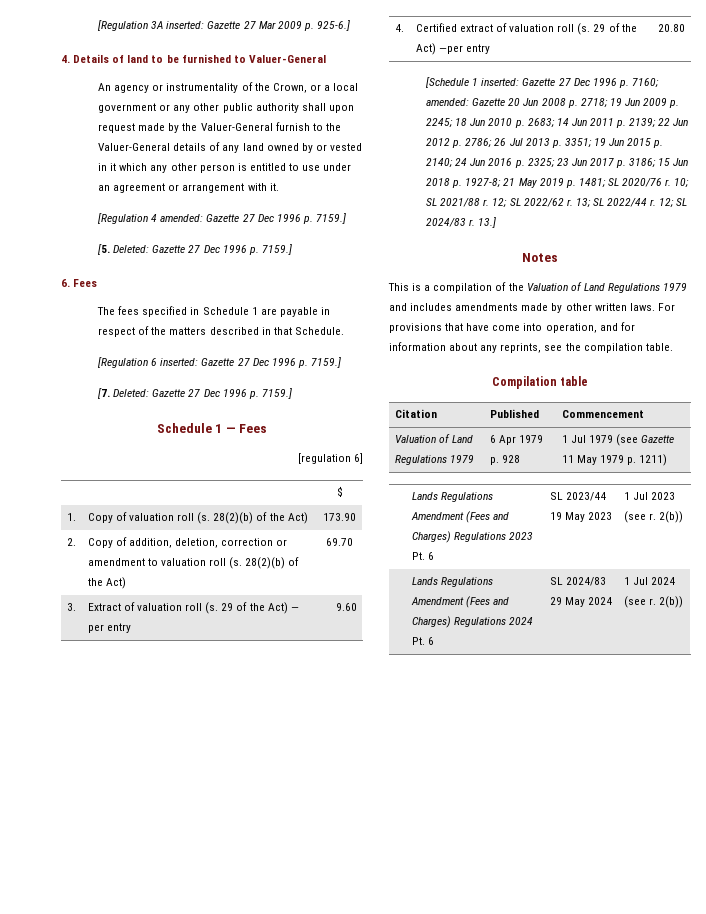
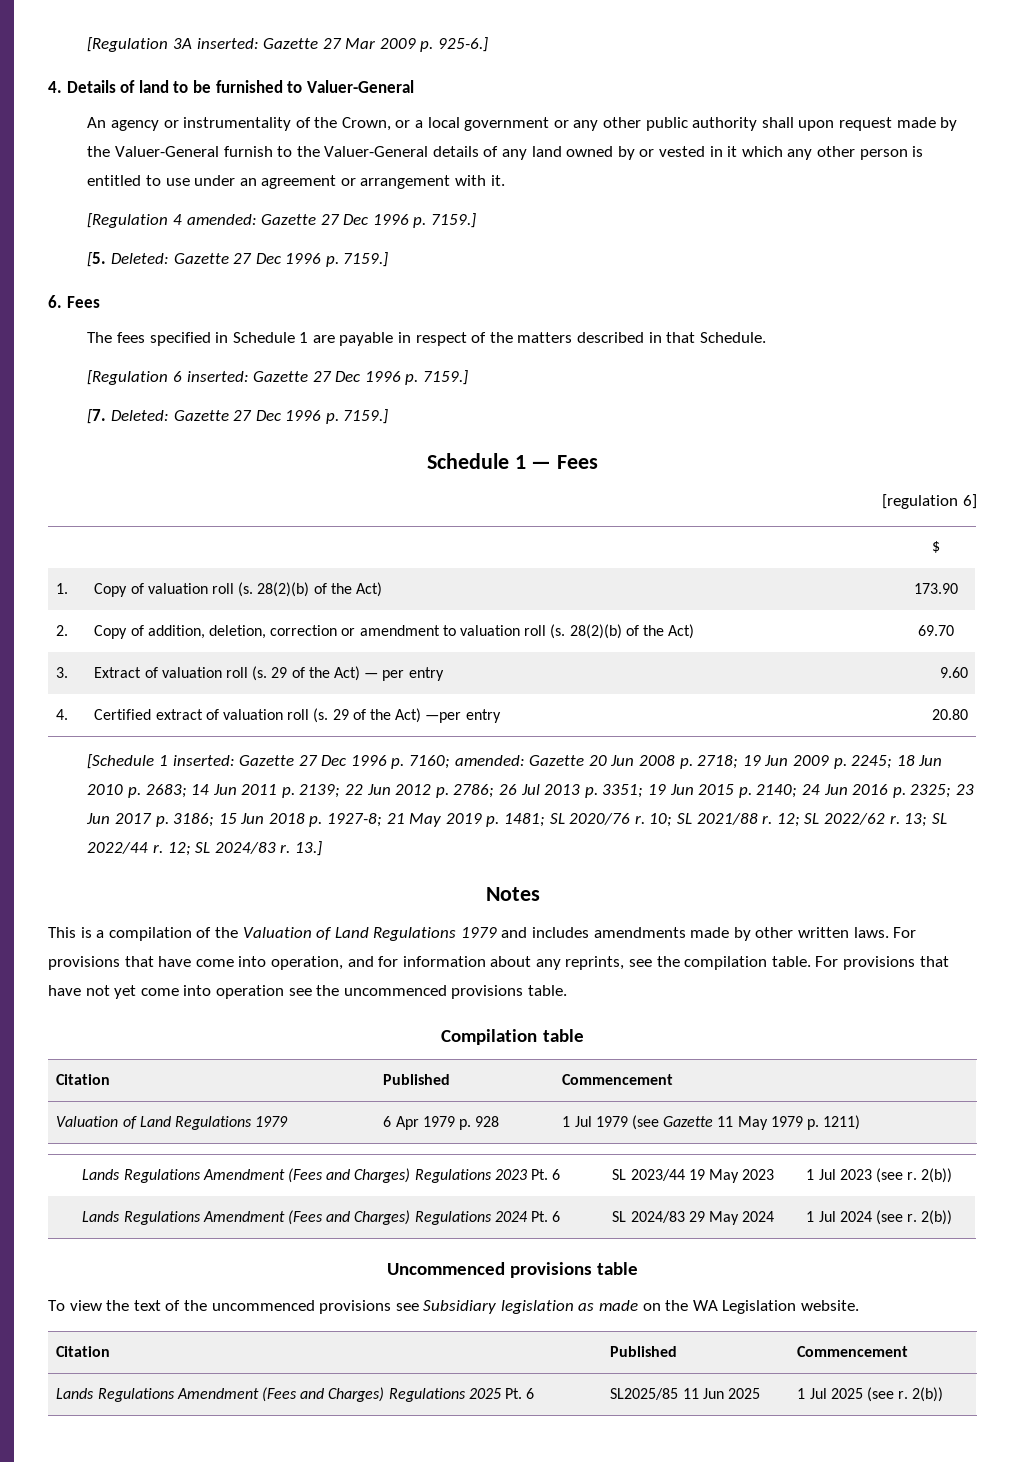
(673, 347) none -> [815,956,949,970] [48,985,567,999] For provisions that have not yet come into operation see the uncommenced provisions table.
(683, 602) none -> [386,1262,639,1278] [48,1300,860,1314] [56,1346,111,1357] [610,1346,678,1357] [797,1346,909,1357] [56,1387,535,1402] [610,1388,761,1400] [797,1387,944,1402] // Uncommenced provisions table // To view the text of the uncommenced provisions see Subsidiary legislation as made on the WA Legislation website. // Citation | Published | Commencement // Lands Regulations Amendment (Fees and Charges) Regulations 2025 Pt. 6 | SL2025/85 11 Jun 2025 | 1 Jul 2025 (see r. 2(b))

